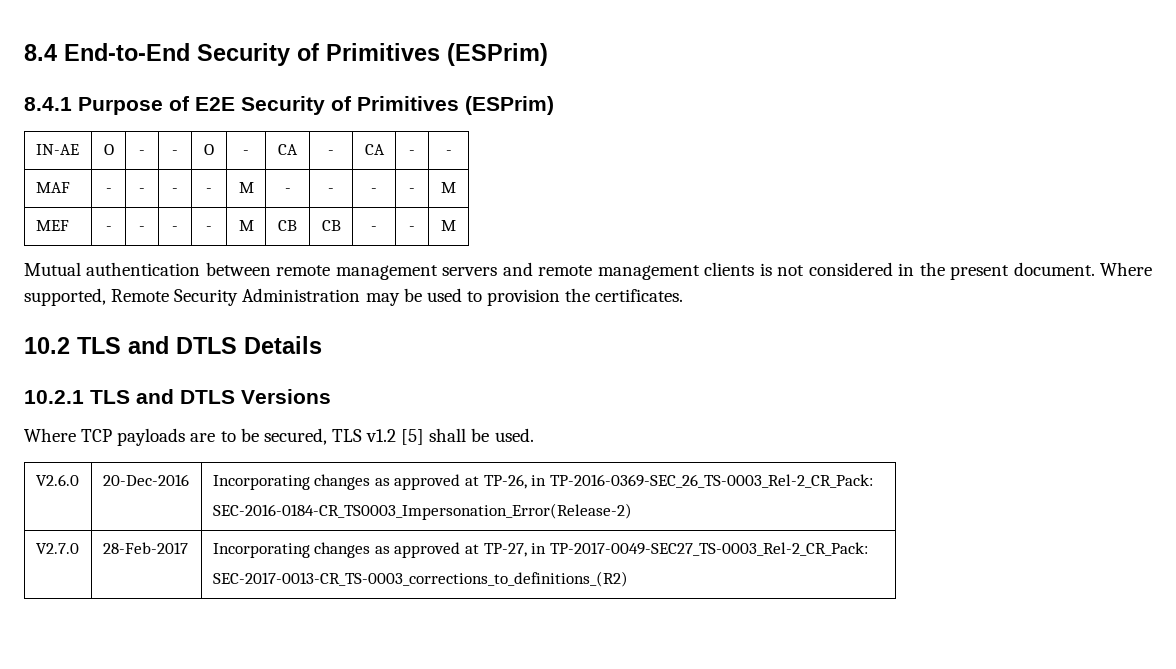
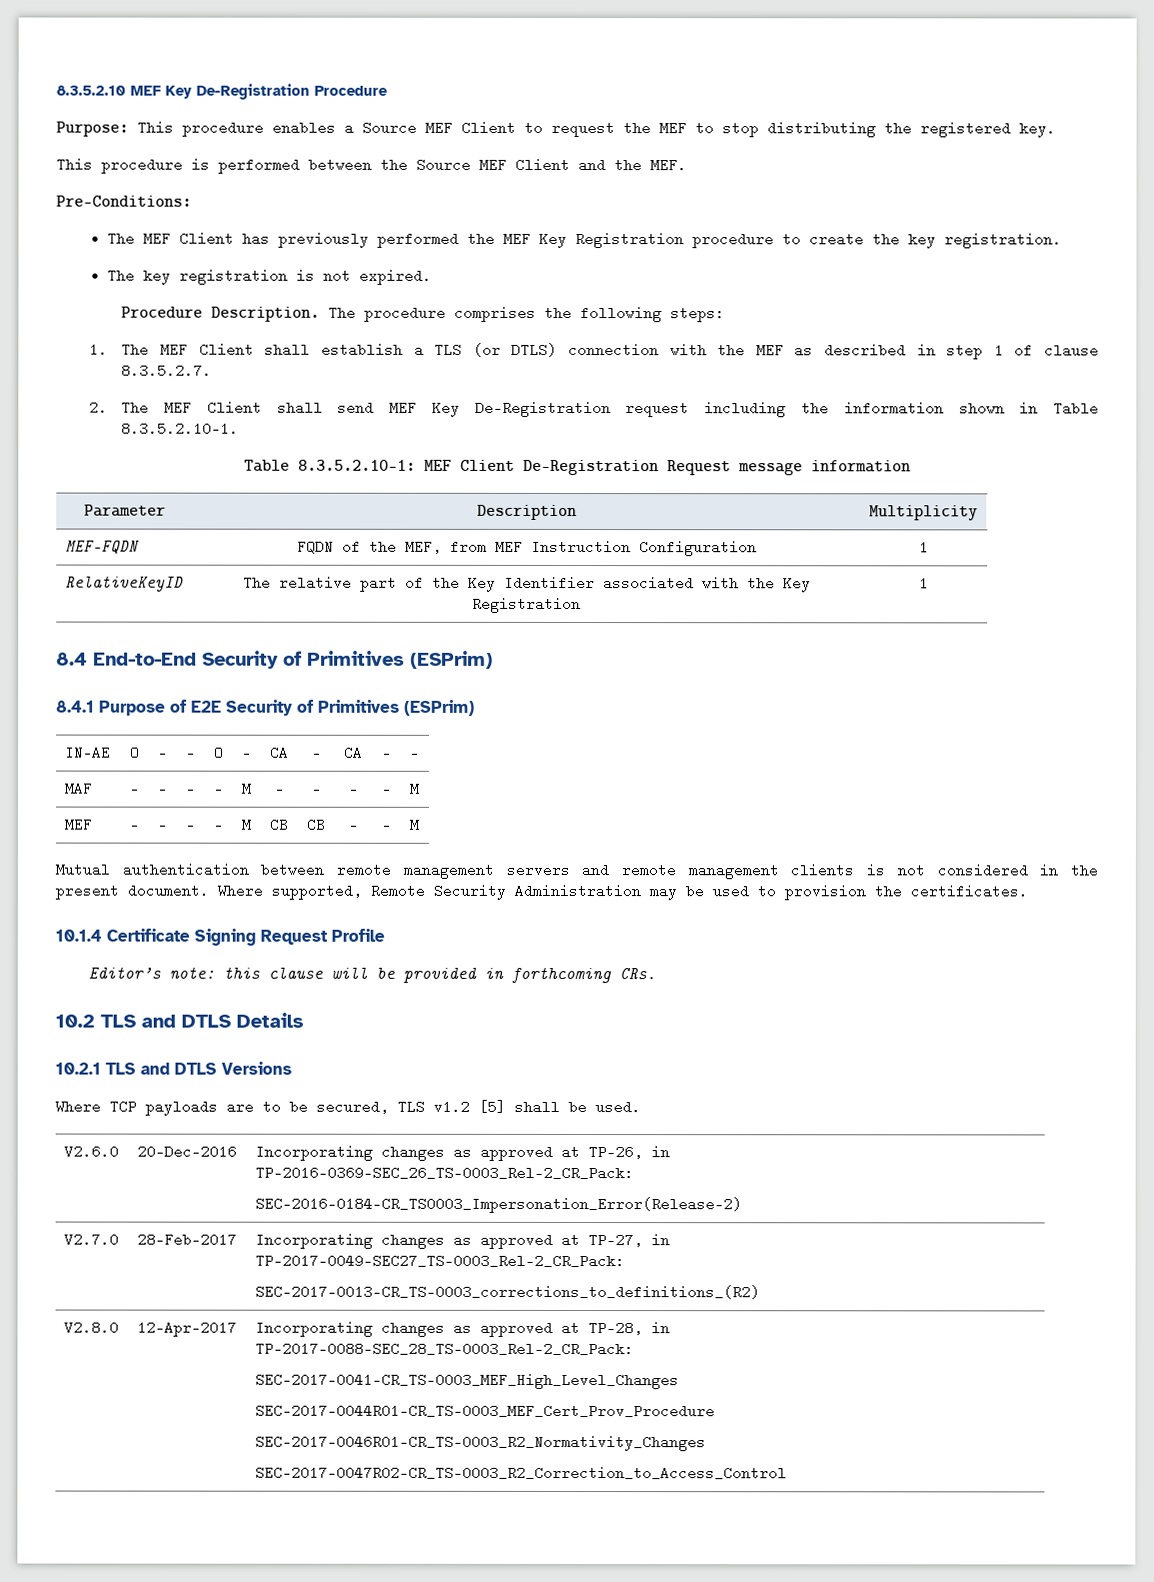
(24, 52) none -> [56,83,388,100] [56,120,1056,138] [56,157,687,174] [56,195,192,207] [106,231,1062,249] [106,268,432,285] [121,305,726,323] [88,342,1100,360] [121,363,213,378] [88,400,1099,418] [121,421,240,436] [244,459,911,476] [84,504,166,517] [476,504,577,520] [869,505,978,521] [65,540,141,554] [296,539,757,557] [918,540,929,555] [65,575,185,592] [242,575,811,593] [472,596,581,614] [918,576,929,591] 8.3.5.2.10 MEF Key De-Registration Procedure // Purpose: This procedure enables a Source MEF Client to request the MEF to stop distributing the registered key. // This procedure is performed between the Source MEF Client and the MEF. // Pre-Conditions: // The MEF Client has previously performed the MEF Key Registration procedure to create the key registration. // The key registration is not expired. // Procedure Description. The procedure comprises the following steps: // 1. The MEF Client shall establish a TLS (or DTLS) connection with the MEF as described in step 1 of clause 8.3.5.2.7. // 2. The MEF Client shall send MEF Key De-Registration request including the information shown in Table 8.3.5.2.10-1. // Table 8.3.5.2.10-1: MEF Client De-Registration Request message information // Parameter | Description | Multiplicity // MEF-FQDN | FQDN of the MEF, from MEF Instruction Configuration | 1 // RelativeKeyID | The relative part of the Key Identifier associated with the Key Registration | 1 //
(684, 295) none -> [55,928,385,946] [87,966,656,984] // 10.1.4 Certificate Signing Request Profile // Editor’s note: this clause will be provided in forthcoming CRs.
(628, 579) none -> [64,1320,120,1335] [137,1320,238,1337] [255,1320,671,1337] [255,1341,635,1357] [255,1372,680,1390] [255,1403,716,1419] [255,1434,707,1452] [255,1465,788,1481] // V2.8.0 | 12-Apr-2017 | Incorporating changes as approved at TP-28, in TP-2017-0088-SEC_28_TS-0003_Rel-2_CR_Pack: // SEC-2017-0041-CR_TS-0003_MEF_High_Level_Changes // SEC-2017-0044R01-CR_TS-0003_MEF_Cert_Prov_Procedure // SEC-2017-0046R01-CR_TS-0003_R2_Normativity_Changes // SEC-2017-0047R02-CR_TS-0003_R2_Correction_to_Access_Control

